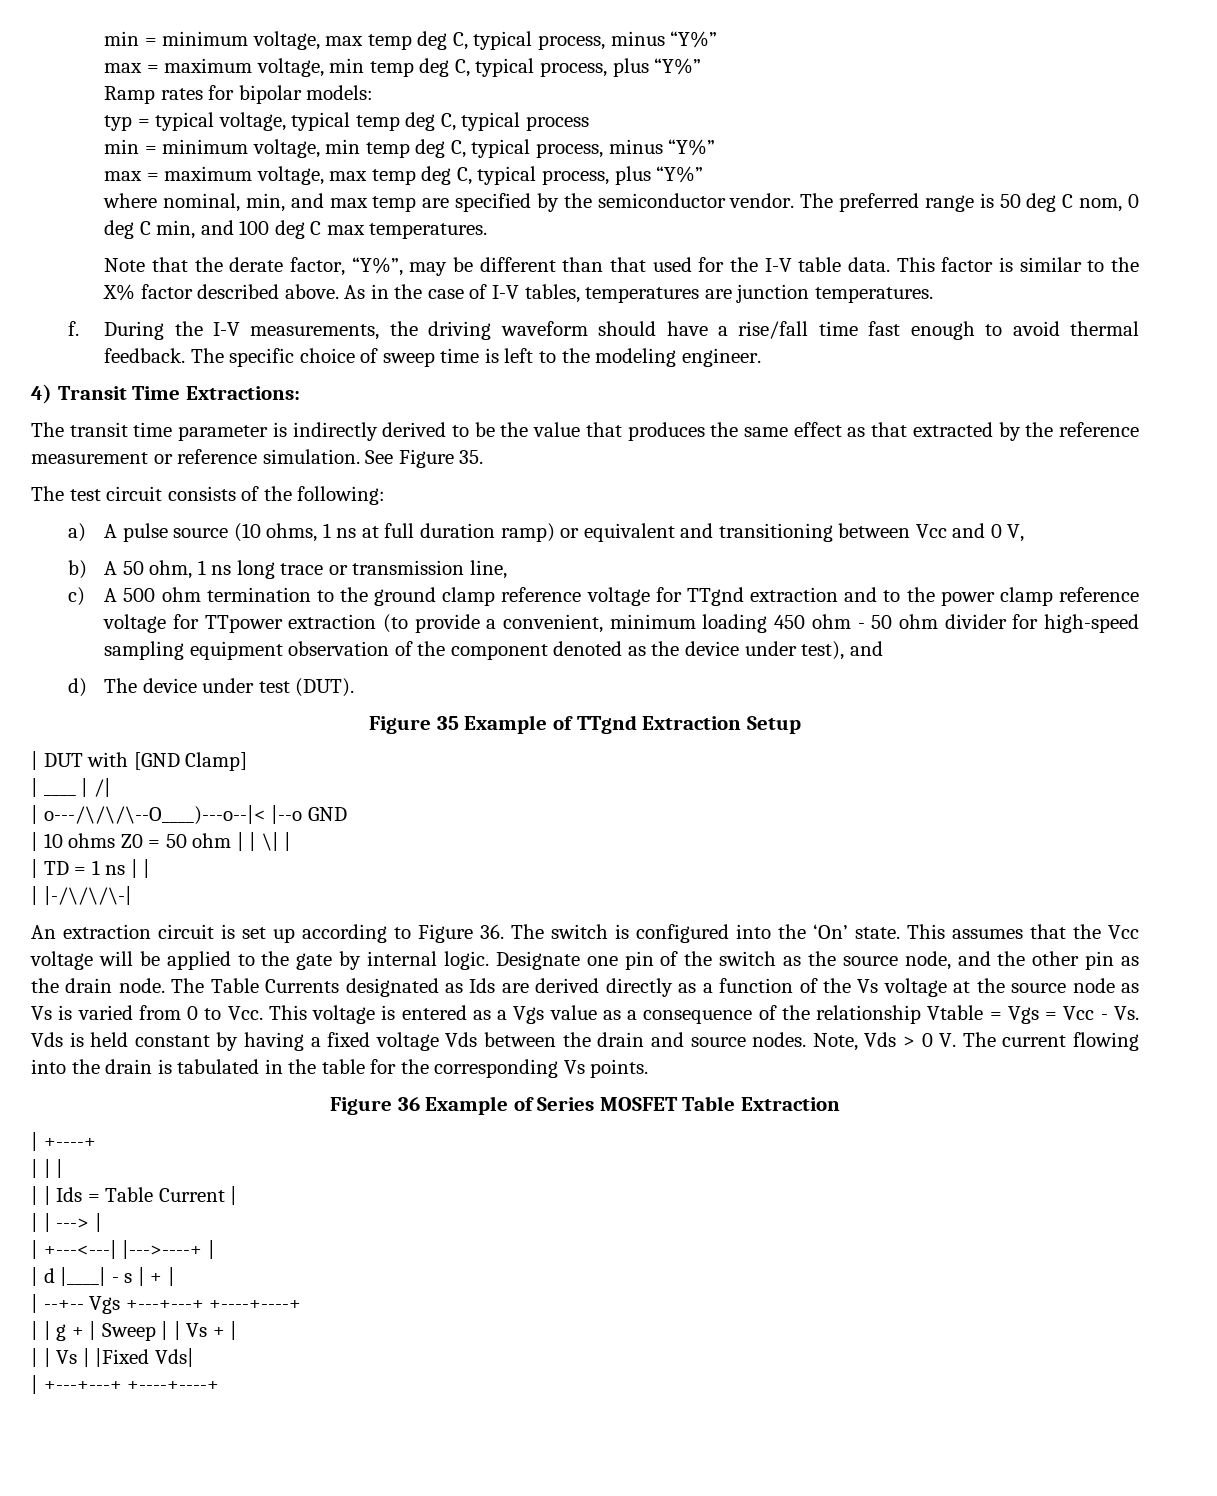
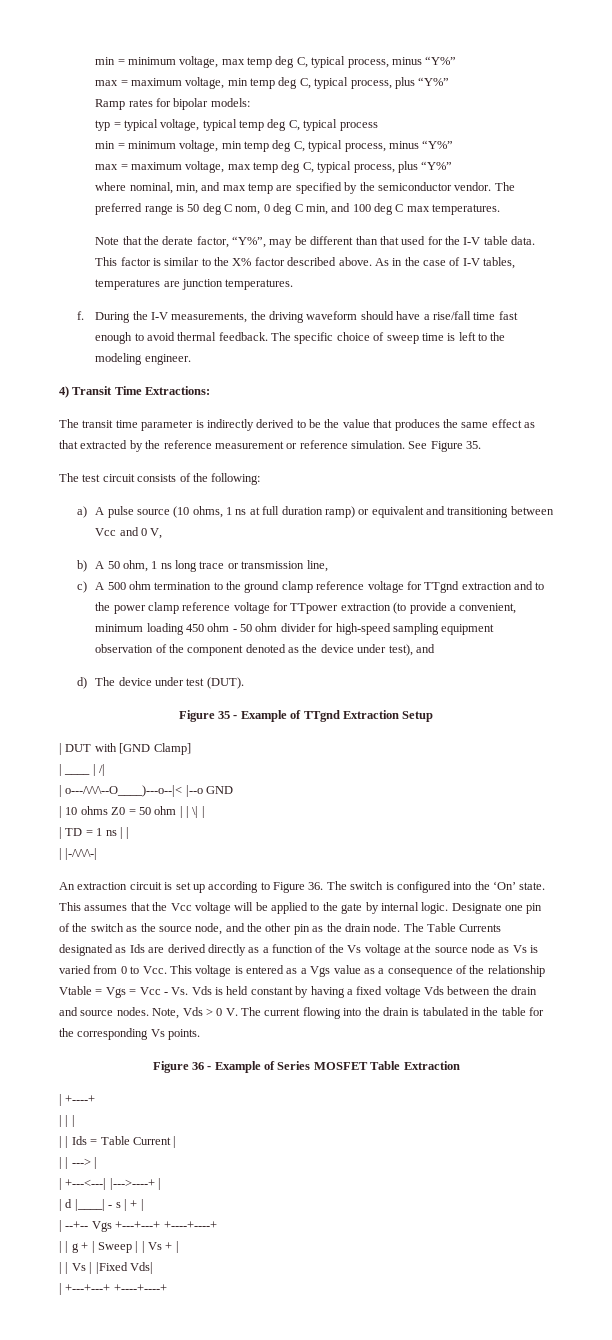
(459, 723) none -> [233,715,238,719] -
(420, 1104) none -> [207,1066,212,1070] -

